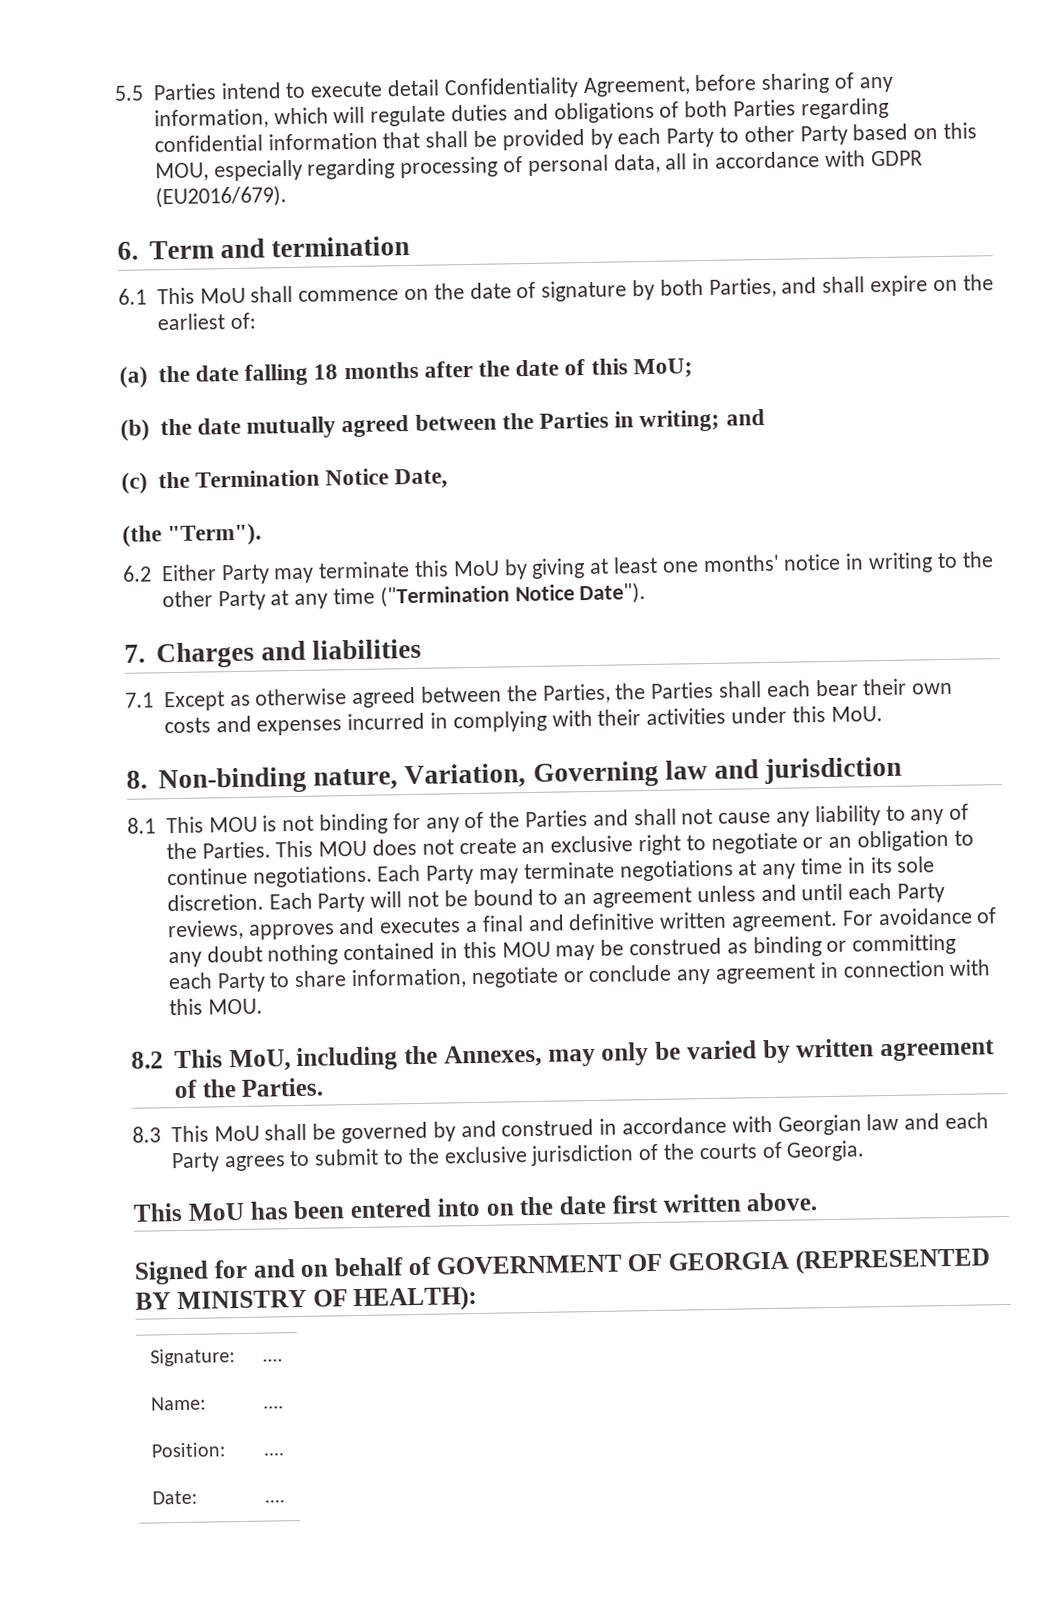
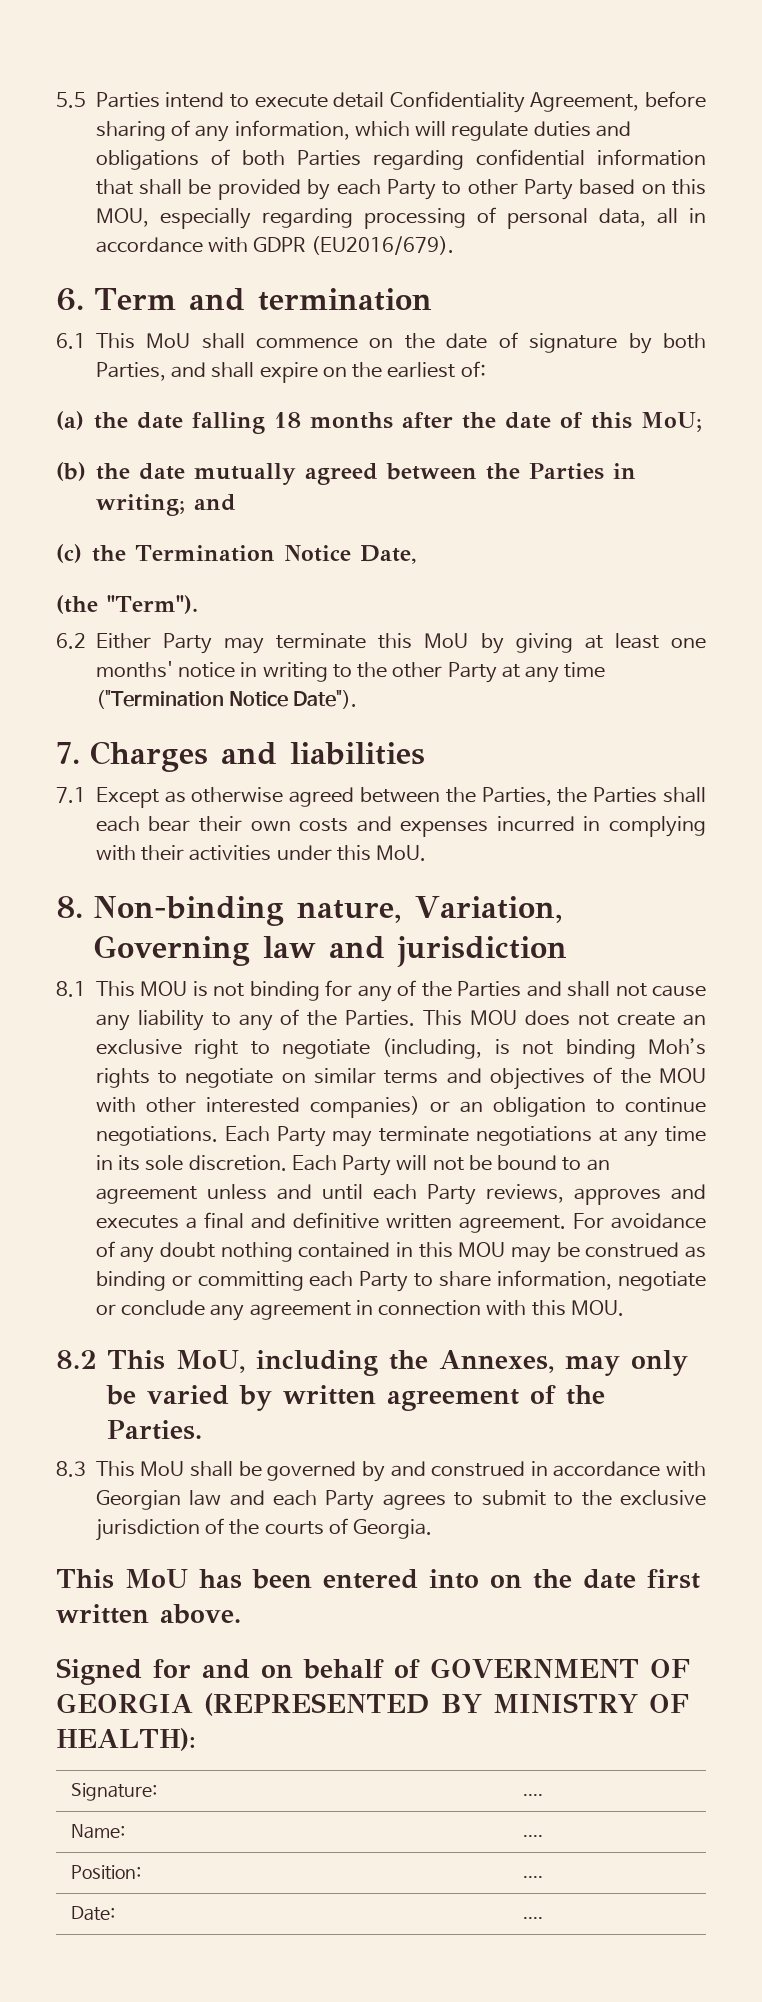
(798, 843) none -> [382,1038,706,1059] [95,1067,707,1090] [95,1096,420,1118] (including, is not binding Moh’s rights to negotiate on similar terms and objectives of the MOU with other interested companies)

